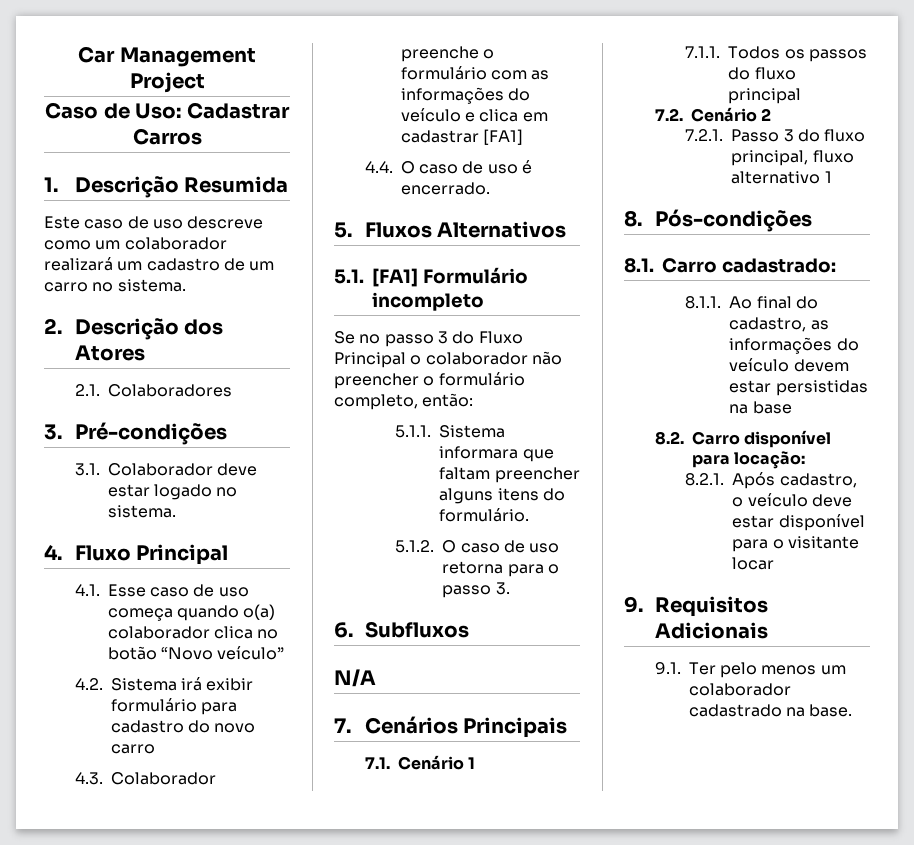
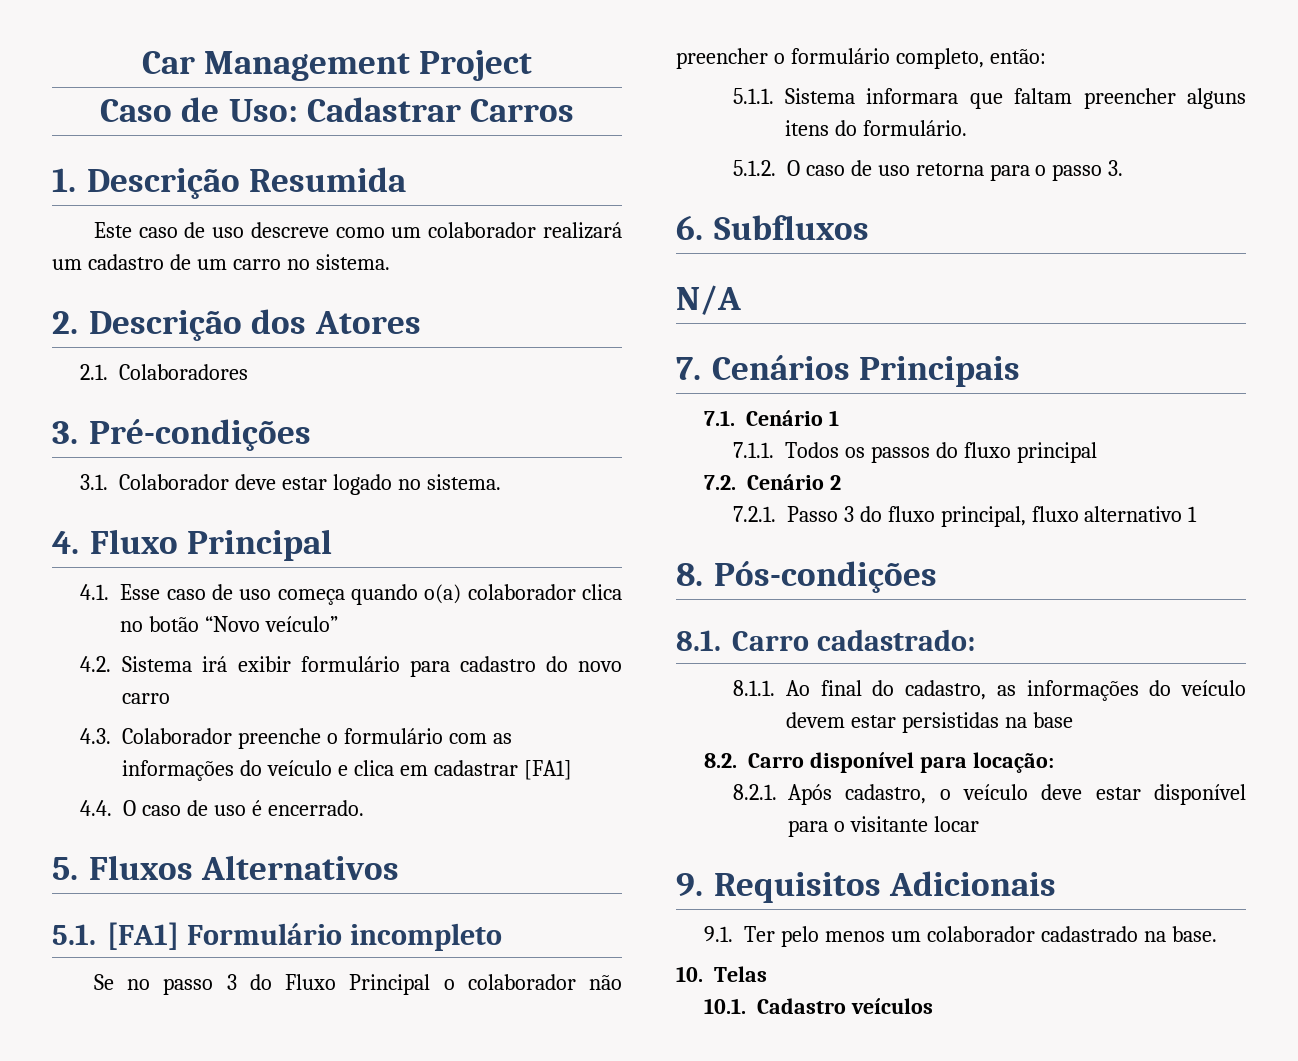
(853, 710) none -> [676,966,767,982] [704,998,934,1014] // 10. Telas // 10.1. Cadastro veículos

